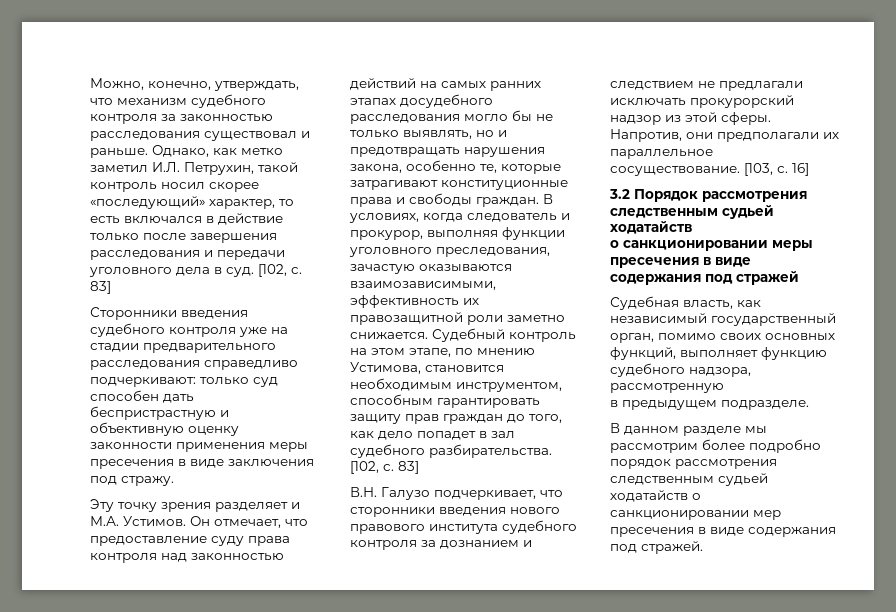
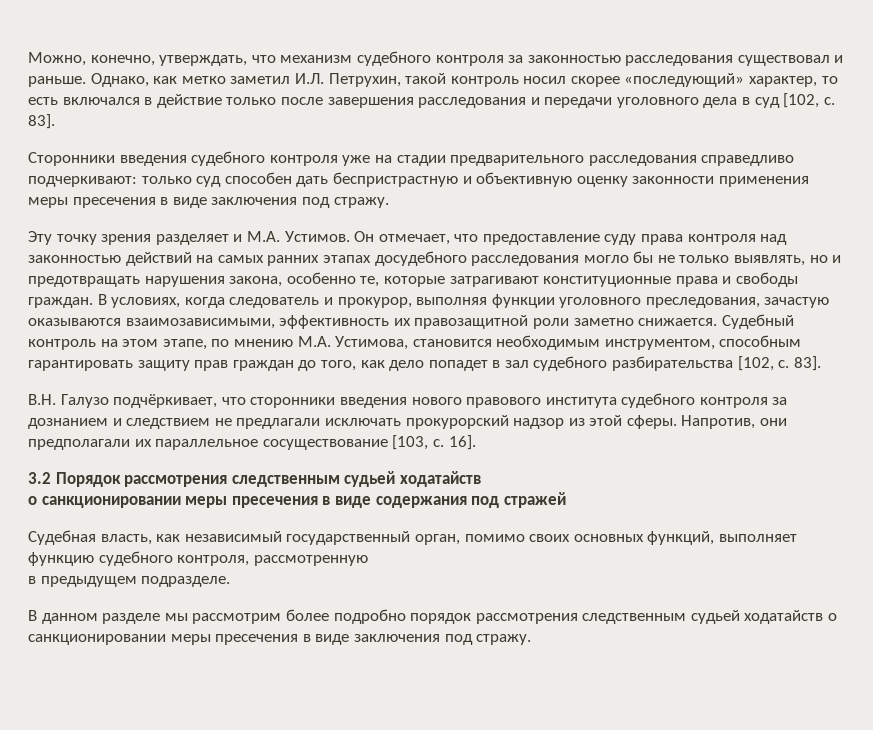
[226,264,302,277] [90,281,111,294] суд. [102, c. 83] -> [754,93,835,108] [28,114,55,129] суд [102, c. 83].
(535, 351) none -> [297,336,331,347] М.А.
[429,444,552,458] [350,461,419,474] разбирательства. [102, c. 83] -> [612,356,821,371] разбирательства [102, c. 83].
[434,490,536,500] подчеркивает, -> [113,394,218,408] подчёркивает,
[610,166,740,176] сосуществование. -> [262,439,388,450] сосуществование
[792,163,809,176] 16] -> [448,435,476,450] 16].
[689,367,751,377] надзора, -> [177,555,250,566] контроля,
[753,510,781,520] [610,527,836,537] [610,541,703,554] мер пресечения в виде содержания под стражей. -> [170,634,532,645] меры пресечения в виде заключения под стражу.

